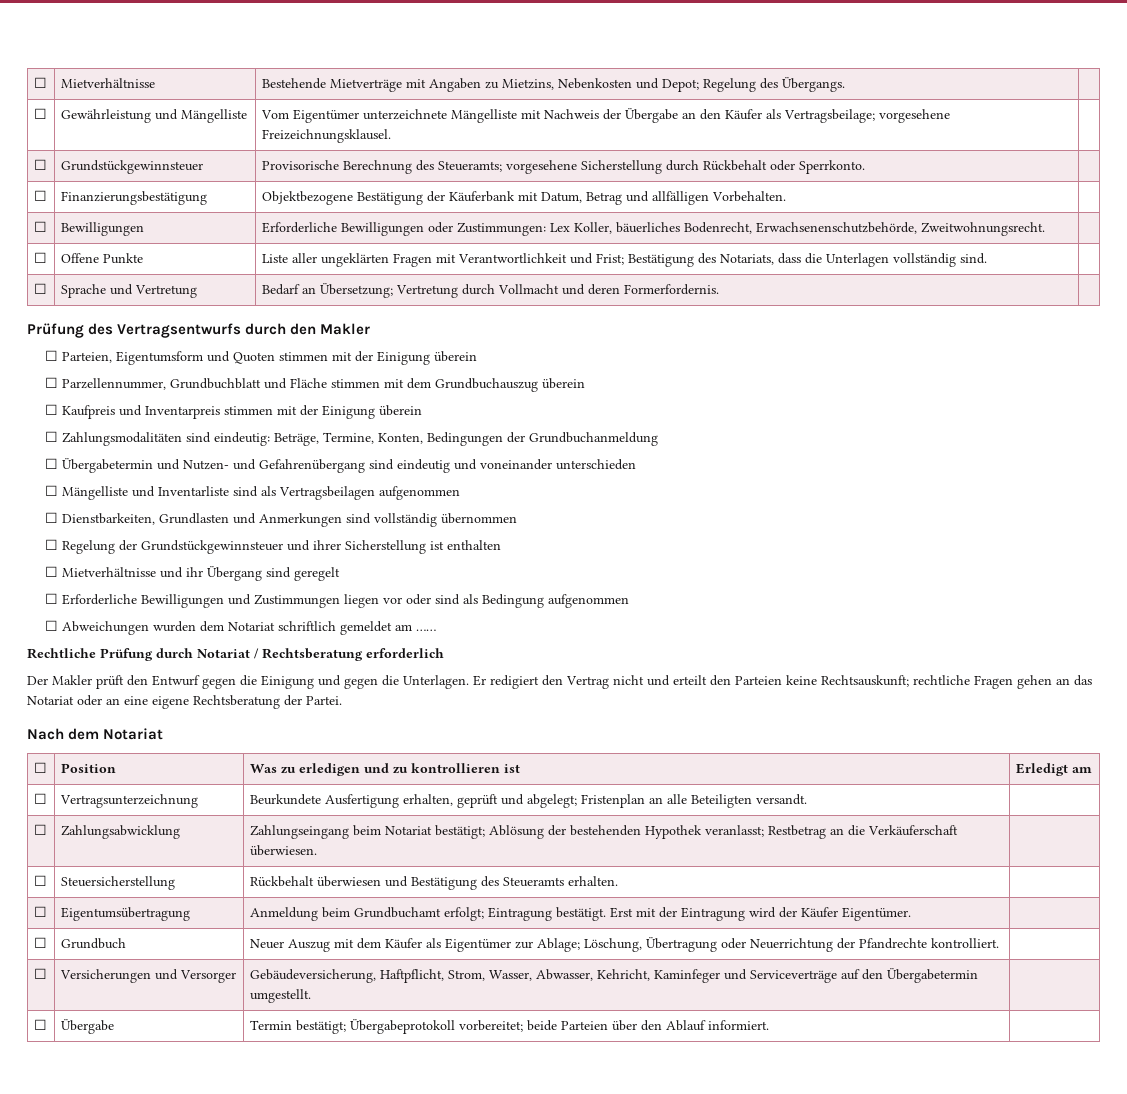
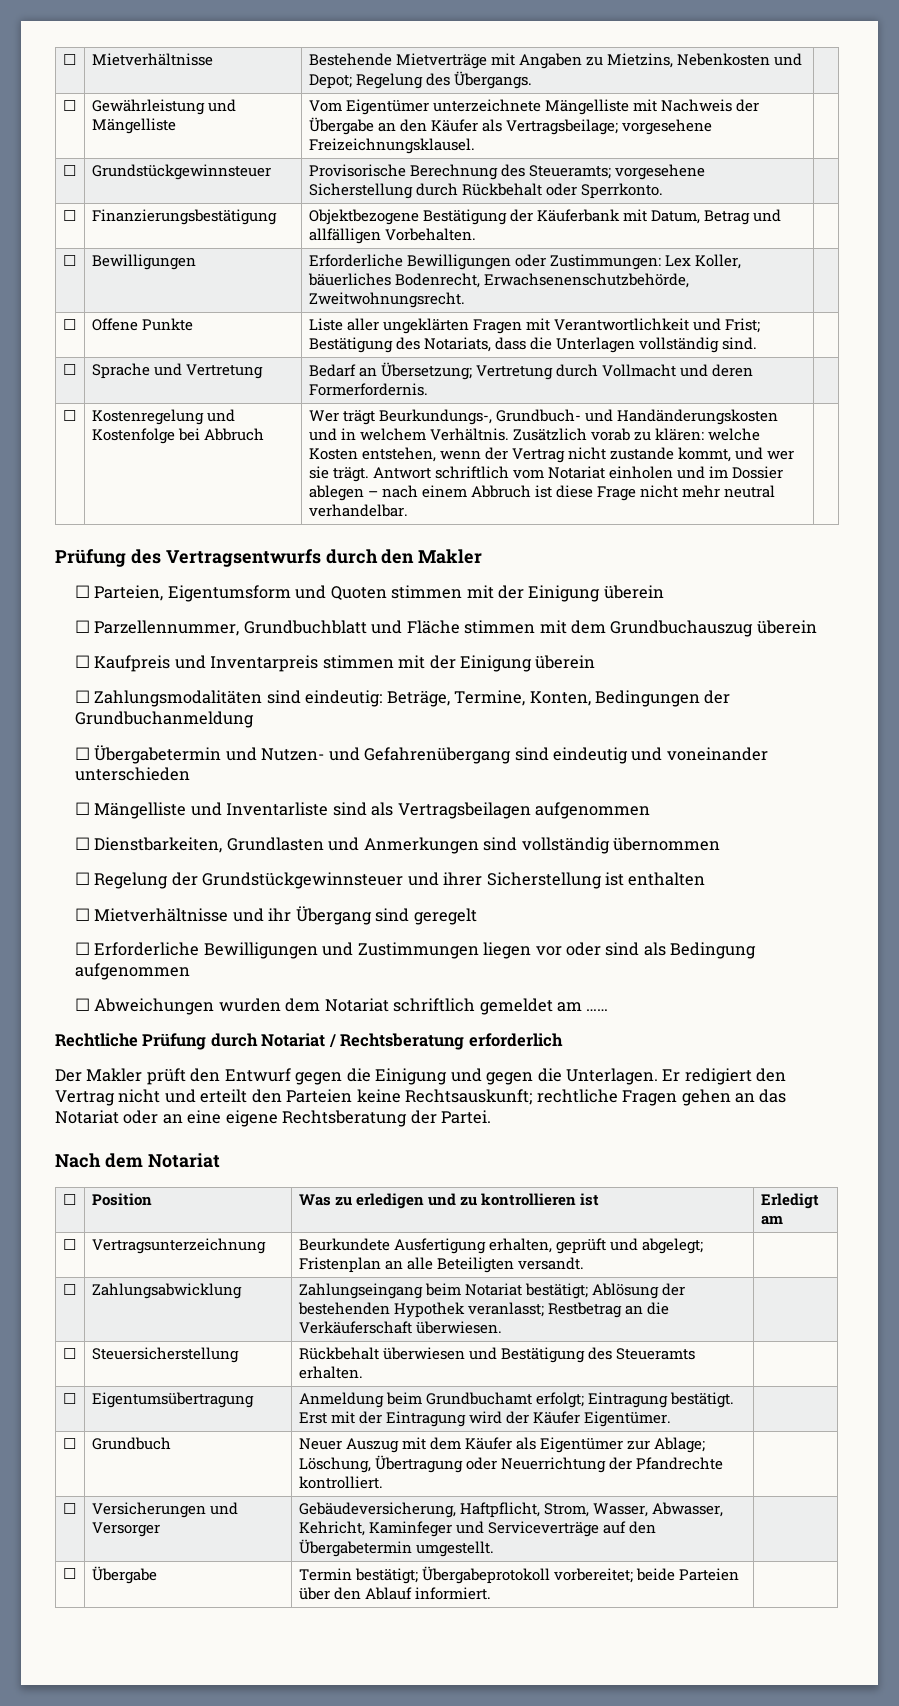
(719, 289) none -> [62,410,76,421] [91,409,235,425] [91,428,265,444] [308,409,779,425] [308,428,761,441] [308,447,795,463] [308,466,784,482] [308,485,776,501] [308,504,408,517] // ☐ | Kostenregelung und Kostenfolge bei Abbruch | Wer trägt Beurkundungs-, Grundbuch- und Handänderungskosten und in welchem Verhältnis. Zusätzlich vorab zu klären: welche Kosten entstehen, wenn der Vertrag nicht zustande kommt, und wer sie trägt. Antwort schriftlich vom Notariat einholen und im Dossier ablegen – nach einem Abbruch ist diese Frage nicht mehr neutral verhandelbar. |

